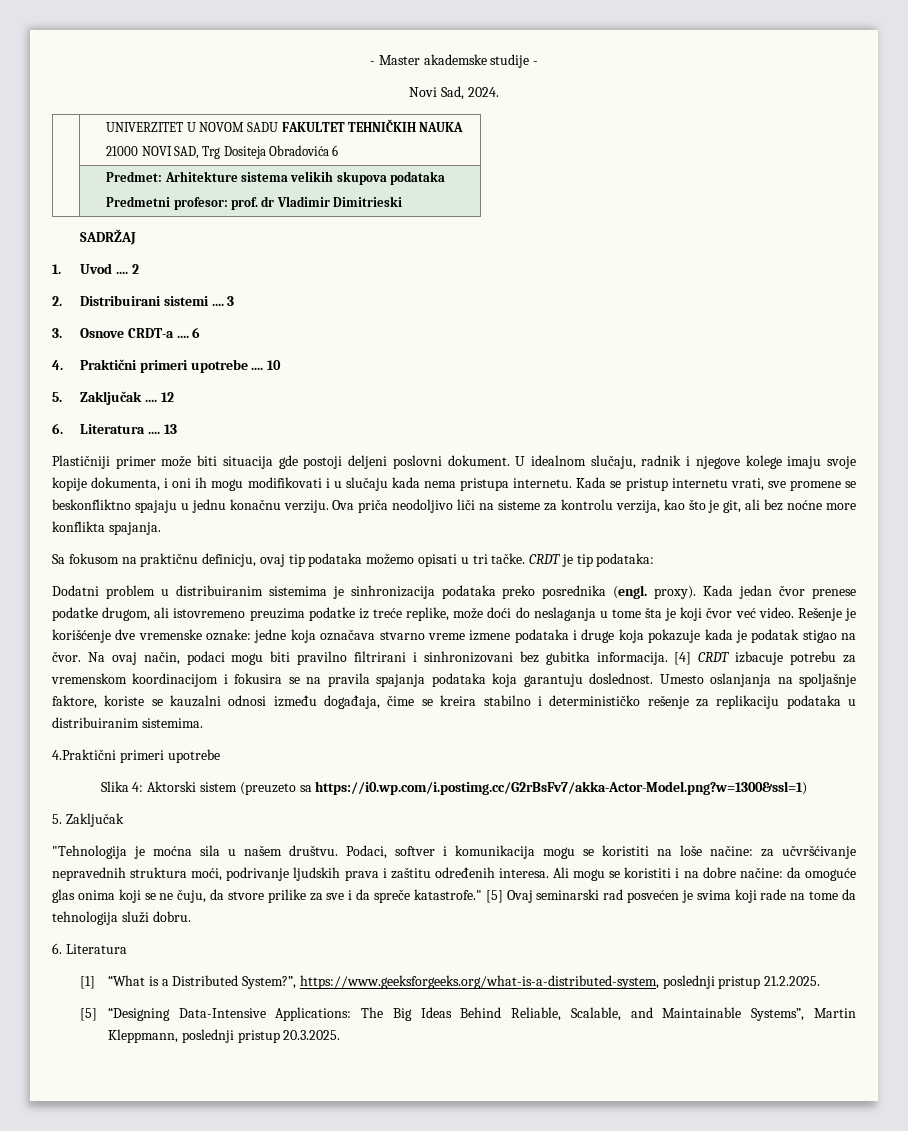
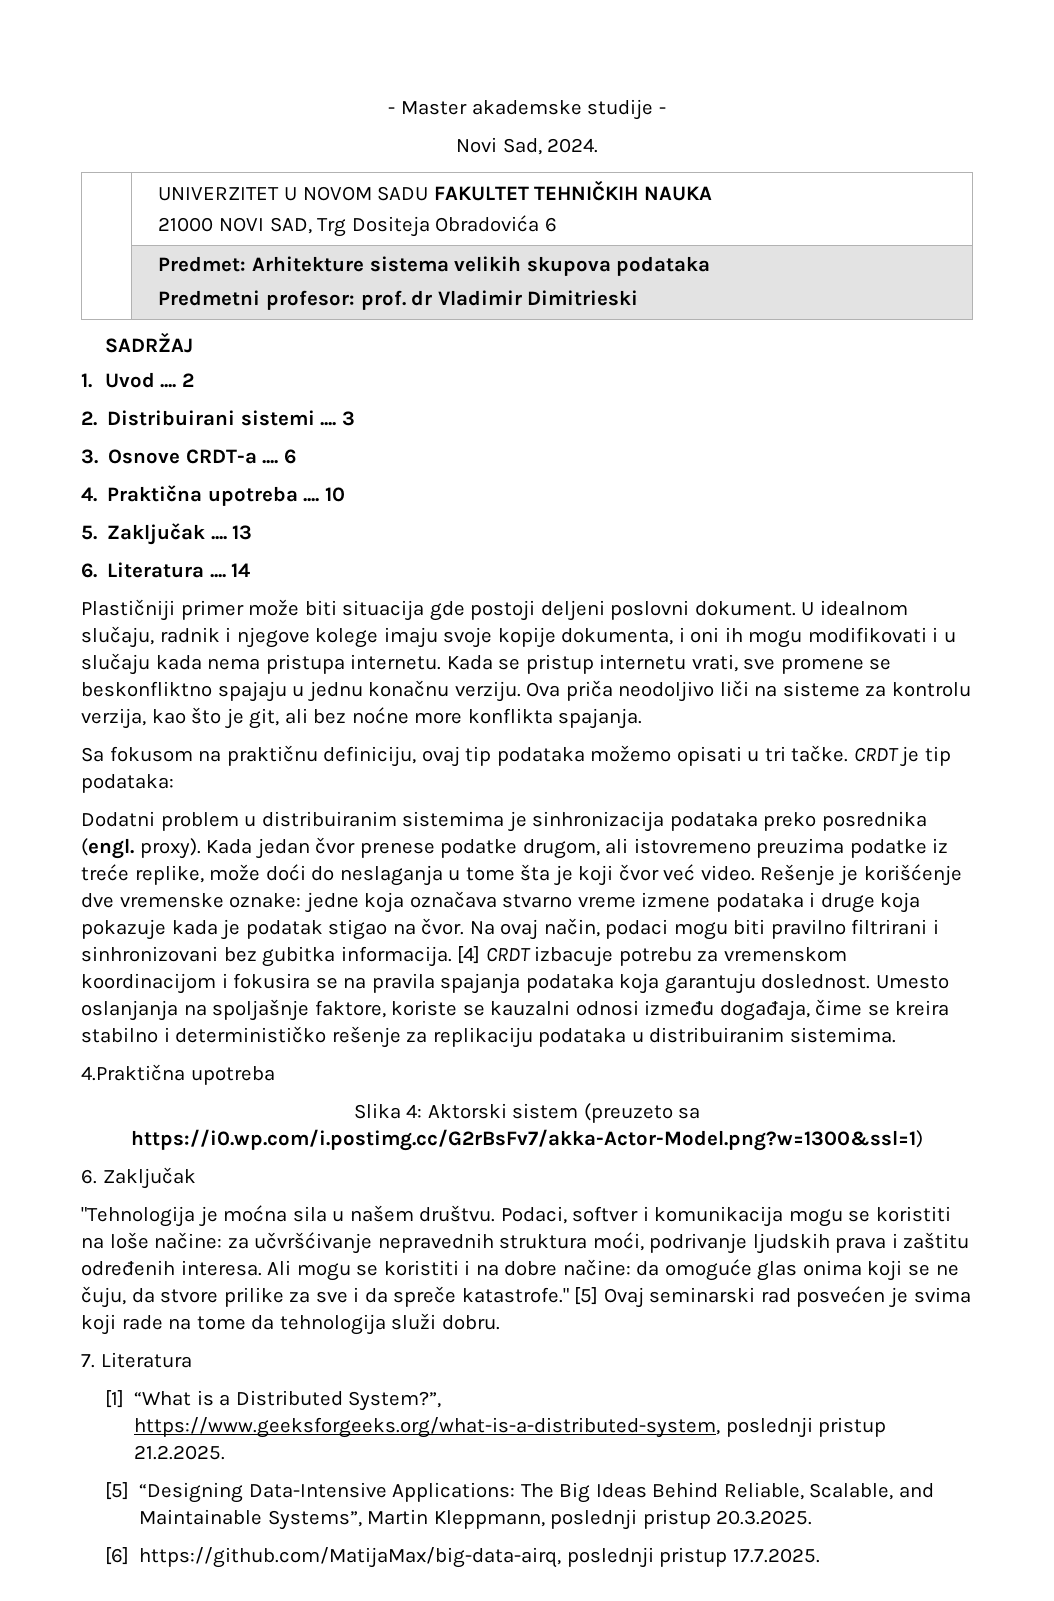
[79,359,248,373] Praktični primeri upotrebe -> [107,485,298,506] Praktična upotreba
[160,392,174,402] 12 -> [232,525,253,540] 13
[163,424,177,434] 13 -> [231,563,251,577] 14
[202,553,257,567] definicju, -> [323,746,417,767] definiciju,
[52,749,220,763] 4.Praktični primeri upotrebe -> [81,1064,275,1085] 4.Praktična upotreba
[52,814,62,824] 5. -> [81,1169,97,1184] 6.
[52,943,62,954] 6. -> [81,1354,95,1368] 7.
(341, 1035) none -> [104,1547,820,1568] // [6] https://github.com/MatijaMax/big-data-airq, poslednji pristup 17.7.2025.

